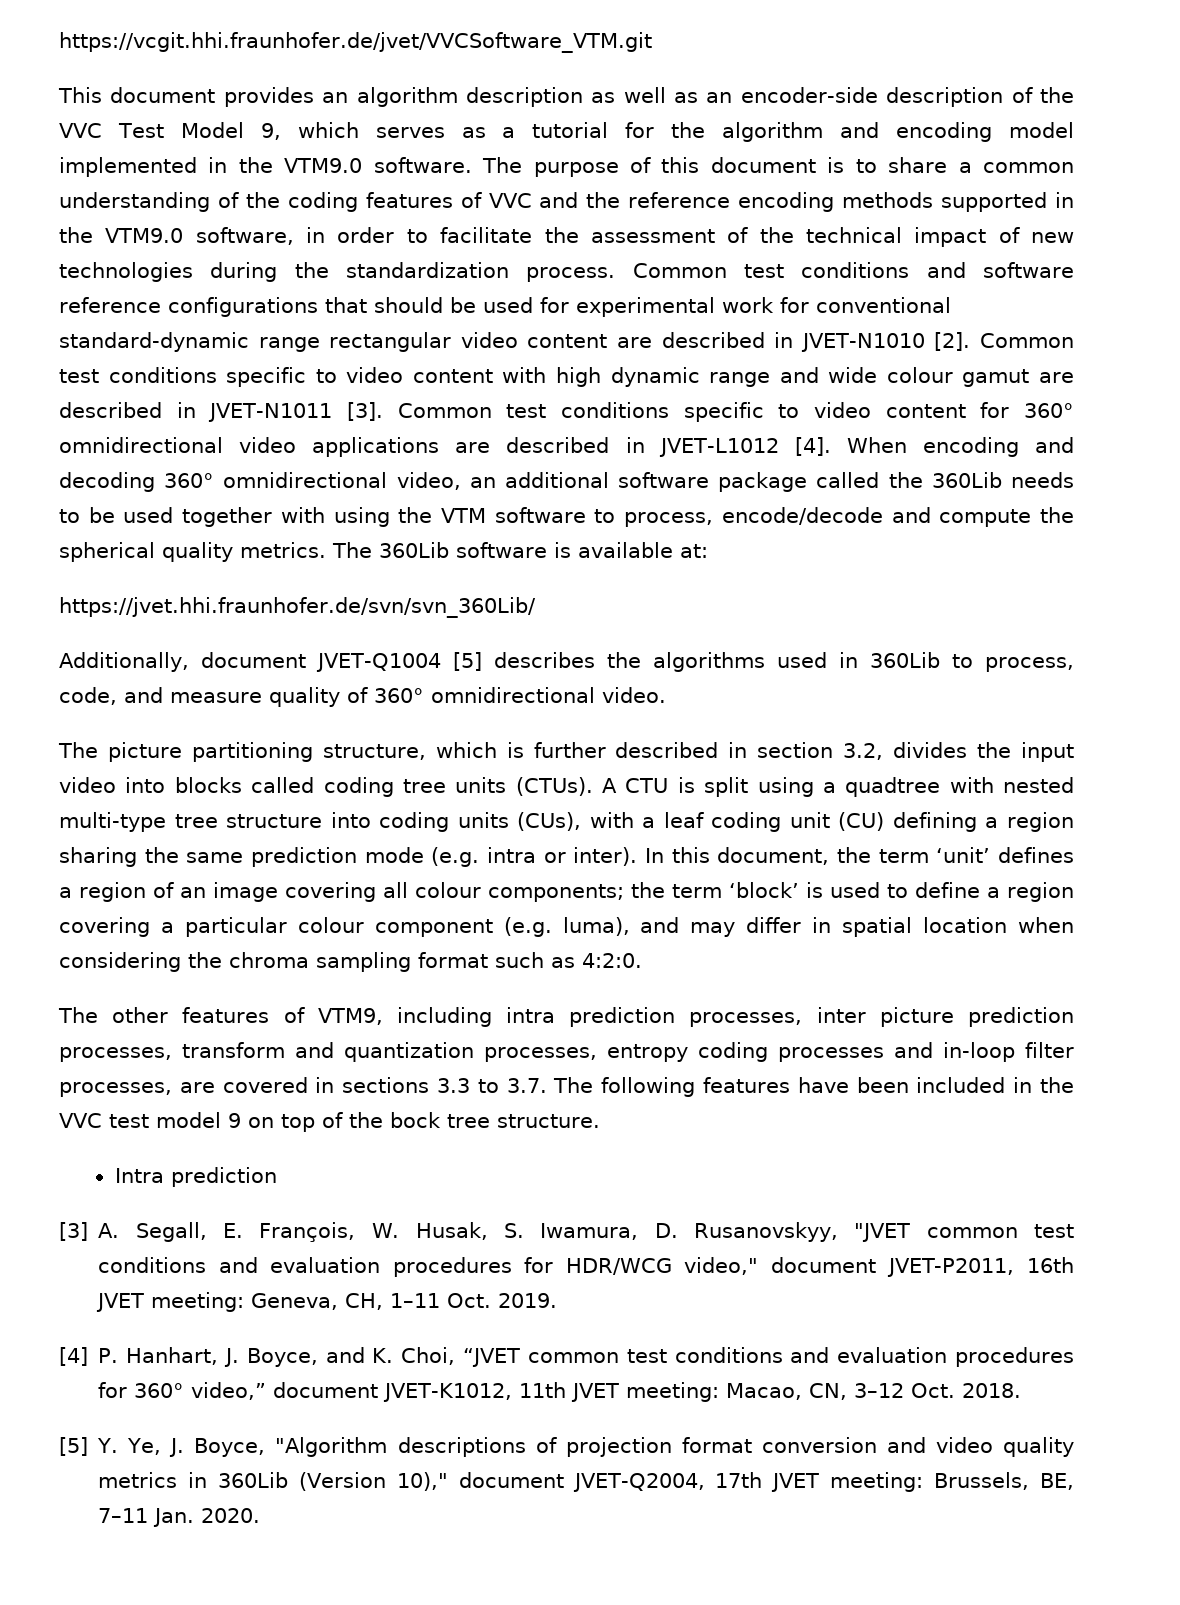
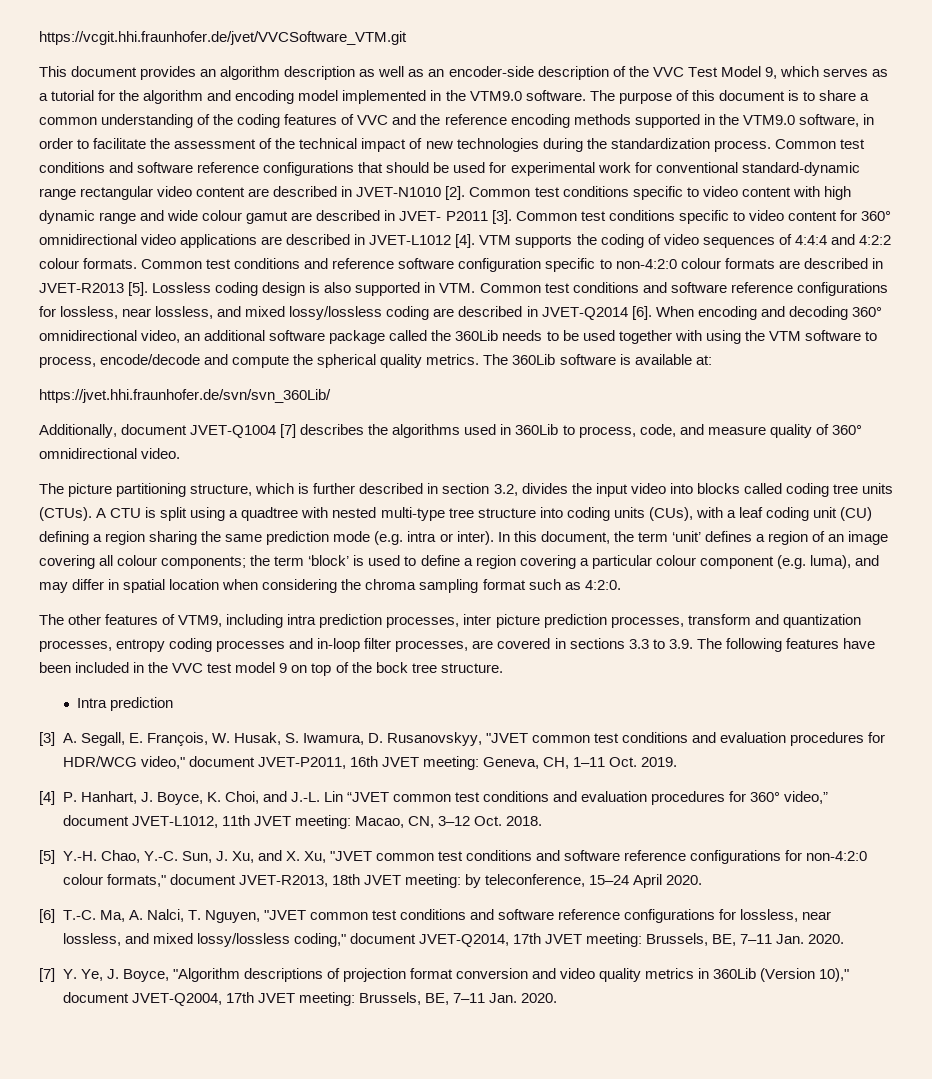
[208,403,333,422] JVET-N1011 -> [399,211,488,221] JVET- P2011
(831, 446) none -> [479,234,891,248] [39,258,883,272] [39,282,888,296] [39,306,652,320] VTM supports the coding of video sequences of 4:4:4 and 4:2:2 colour formats. Common test conditions and reference software configuration specific to non-4:2:0 colour formats are described in JVET-R2013 [5]. Lossless coding design is also supported in VTM. Common test conditions and software reference configurations for lossless, near lossless, and mixed lossy/lossless coding are described in JVET-Q2014 [6].
[452,652,482,671] [5] -> [280,424,297,438] [7]
[506,1078,547,1093] 3.7. -> [668,639,693,649] 3.9.
[325,1347,365,1363] and -> (203, 798) none
(456, 1356) none -> [262,791,343,802] and J.-L. Lin
[383,1383,513,1402] JVET-K1012, -> [131,816,218,828] JVET-L1012,
(88, 1446) none -> [62,850,868,864] [62,874,703,888] [39,909,832,923] [62,933,845,947] [39,968,55,982] Y.-H. Chao, Y.-C. Sun, J. Xu, and X. Xu, "JVET common test conditions and software reference configurations for non-4:2:0 colour formats," document JVET-R2013, 18th JVET meeting: by teleconference, 15–24 April 2020. // [6] T.-C. Ma, A. Nalci, T. Nguyen, "JVET common test conditions and software reference configurations for lossless, near lossless, and mixed lossy/lossless coding," document JVET-Q2014, 17th JVET meeting: Brussels, BE, 7–11 Jan. 2020. // [7]

